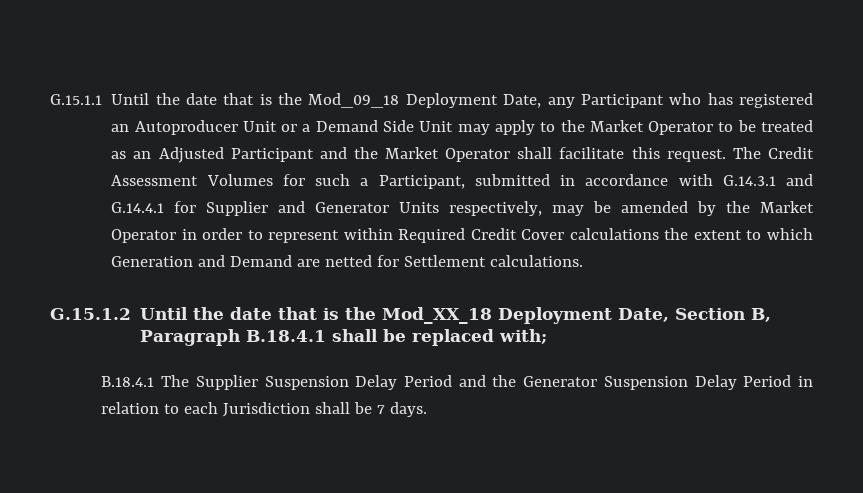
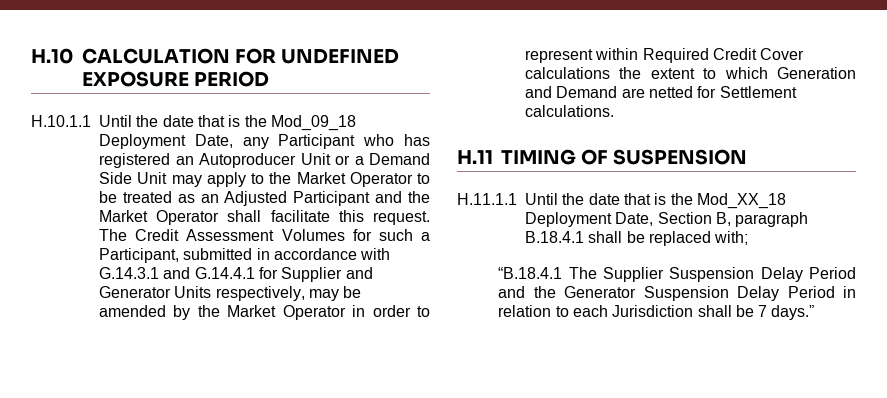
[50,94,102,105] G.15.1.1 -> [31,48,400,64] [82,71,270,87] [31,115,91,127] H.10 CALCULATION FOR UNDEFINED EXPOSURE PERIOD // H.10.1.1
[50,308,131,320] G.15.1.2 -> [457,149,748,165] [457,193,517,205] H.11 TIMING OF SUSPENSION // H.11.1.1
[140,329,241,346] Paragraph -> [735,212,809,227] paragraph
[101,376,155,387] B.18.4.1 -> [498,267,563,279] “B.18.4.1
[390,402,428,417] days. -> [771,305,815,320] days.”

